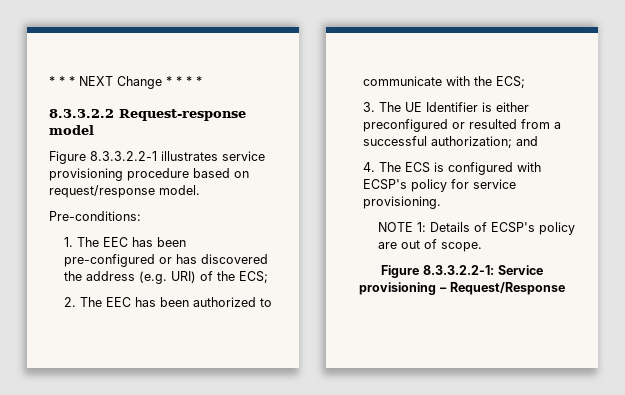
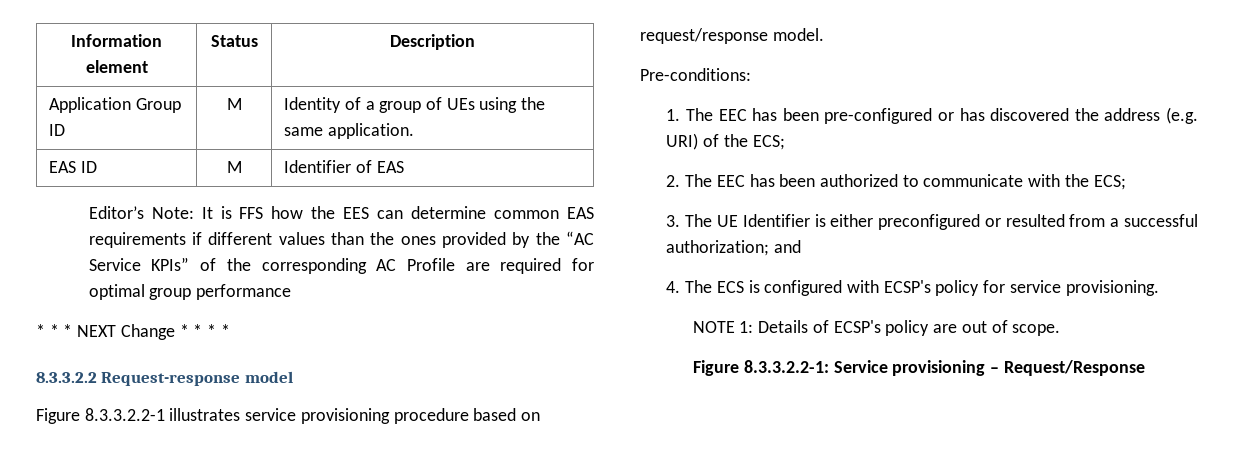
(49, 81) none -> [71,34,162,47] [85,60,148,73] [210,35,258,47] [390,34,475,50] [49,97,181,113] [49,124,66,136] [226,98,242,110] [284,97,546,113] [284,123,414,139] [49,161,97,173] [226,161,242,173] [284,160,404,173] [88,206,594,219] [88,231,594,248] [88,257,594,274] [88,284,292,300] Information element | Status | Description // Application Group ID | M | Identity of a group of UEs using the same application. // EAS ID | M | Identifier of EAS // Editor’s Note: It is FFS how the EES can determine common EAS requirements if different values than the ones provided by the “AC Service KPIs” of the corresponding AC Profile are required for optimal group performance //

